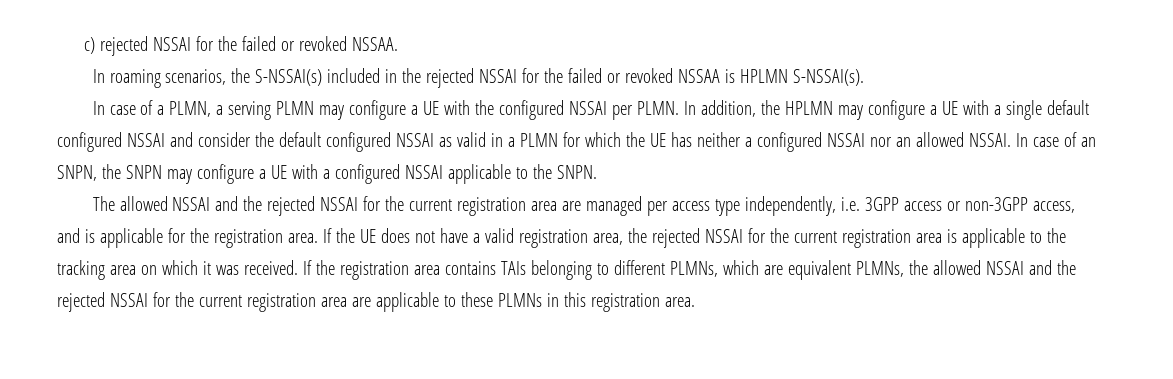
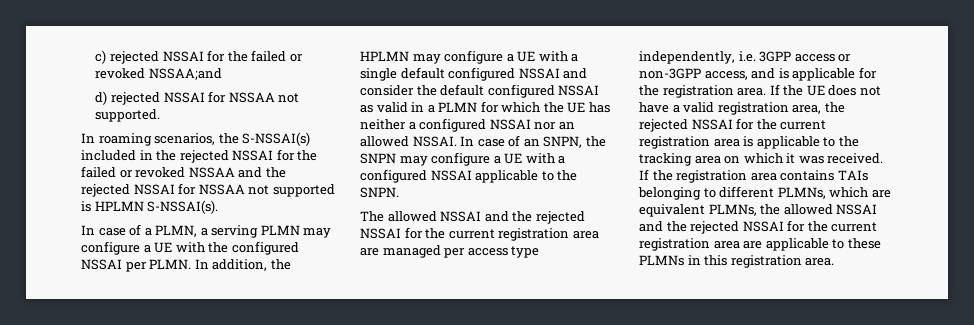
[352,37,399,51] NSSAA. -> [148,68,222,80] [95,91,300,105] [95,109,161,122] NSSAA;and // d) rejected NSSAI for NSSAA not supported.
(721, 76) none -> [238,167,286,178] [81,183,335,197] and the rejected NSSAI for NSSAA not supported

